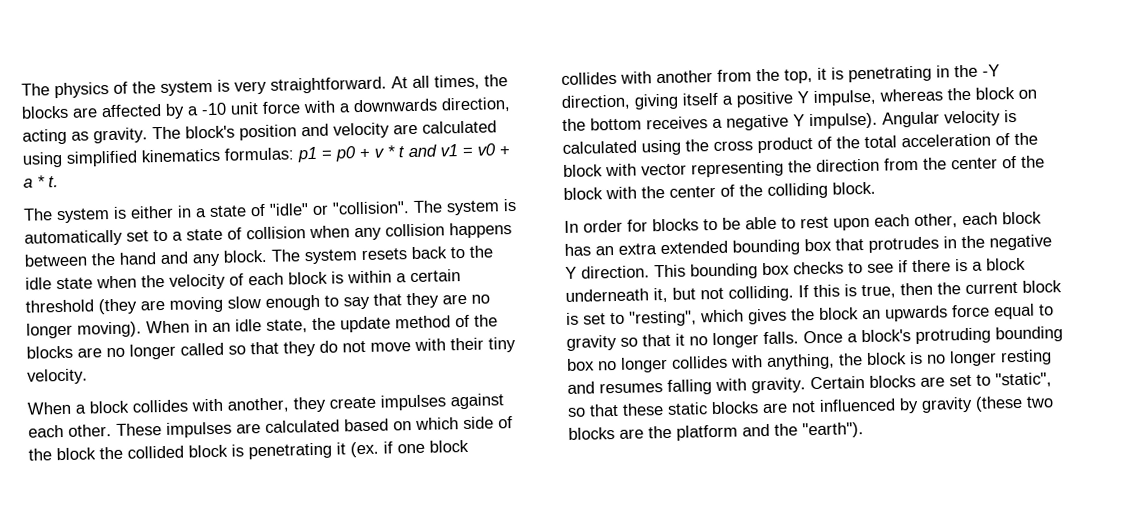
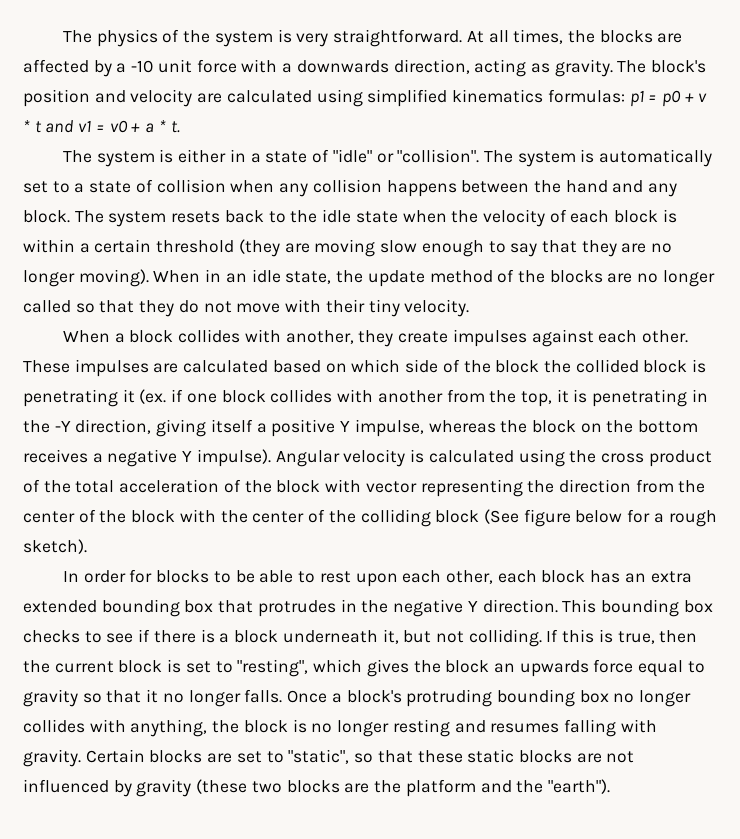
[832,181,876,195] block. -> [435,509,717,527] [23,539,87,554] block (See figure below for a rough sketch).

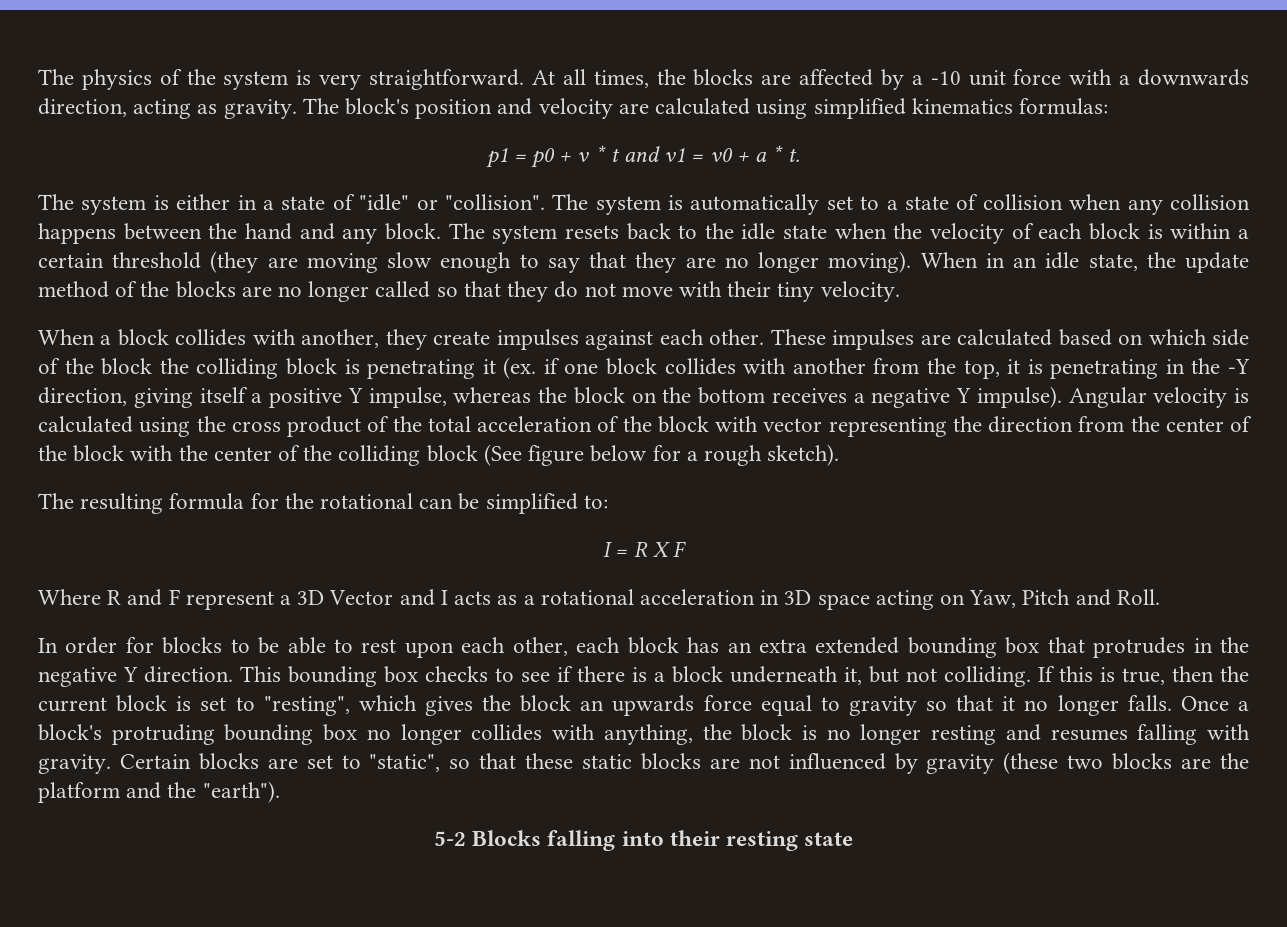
(625, 96) none -> (1108, 106) //
[575,359,639,373] collided -> [196,358,279,379] colliding
(87, 546) none -> [38,493,608,514] [603,541,686,557] [38,589,1160,610] // The resulting formula for the rotational can be simplified to: // I = R X F // Where R and F represent a 3D Vector and I acts as a rotational acceleration in 3D space acting on Yaw, Pitch and Roll.
(610, 786) none -> [433,830,854,851] // 5-2 Blocks falling into their resting state

